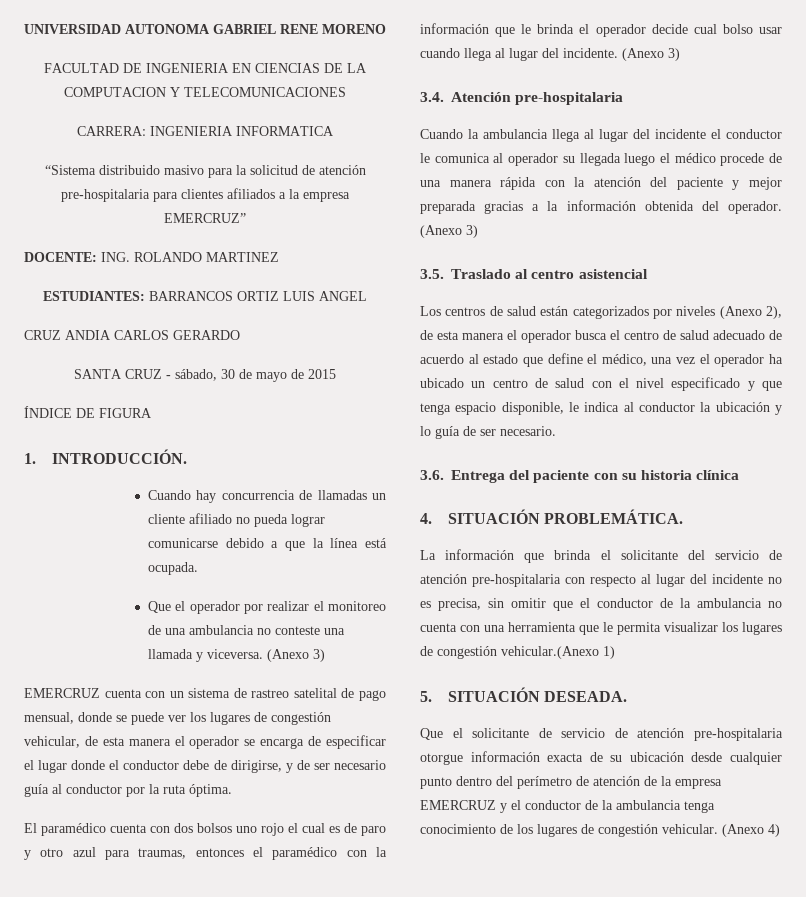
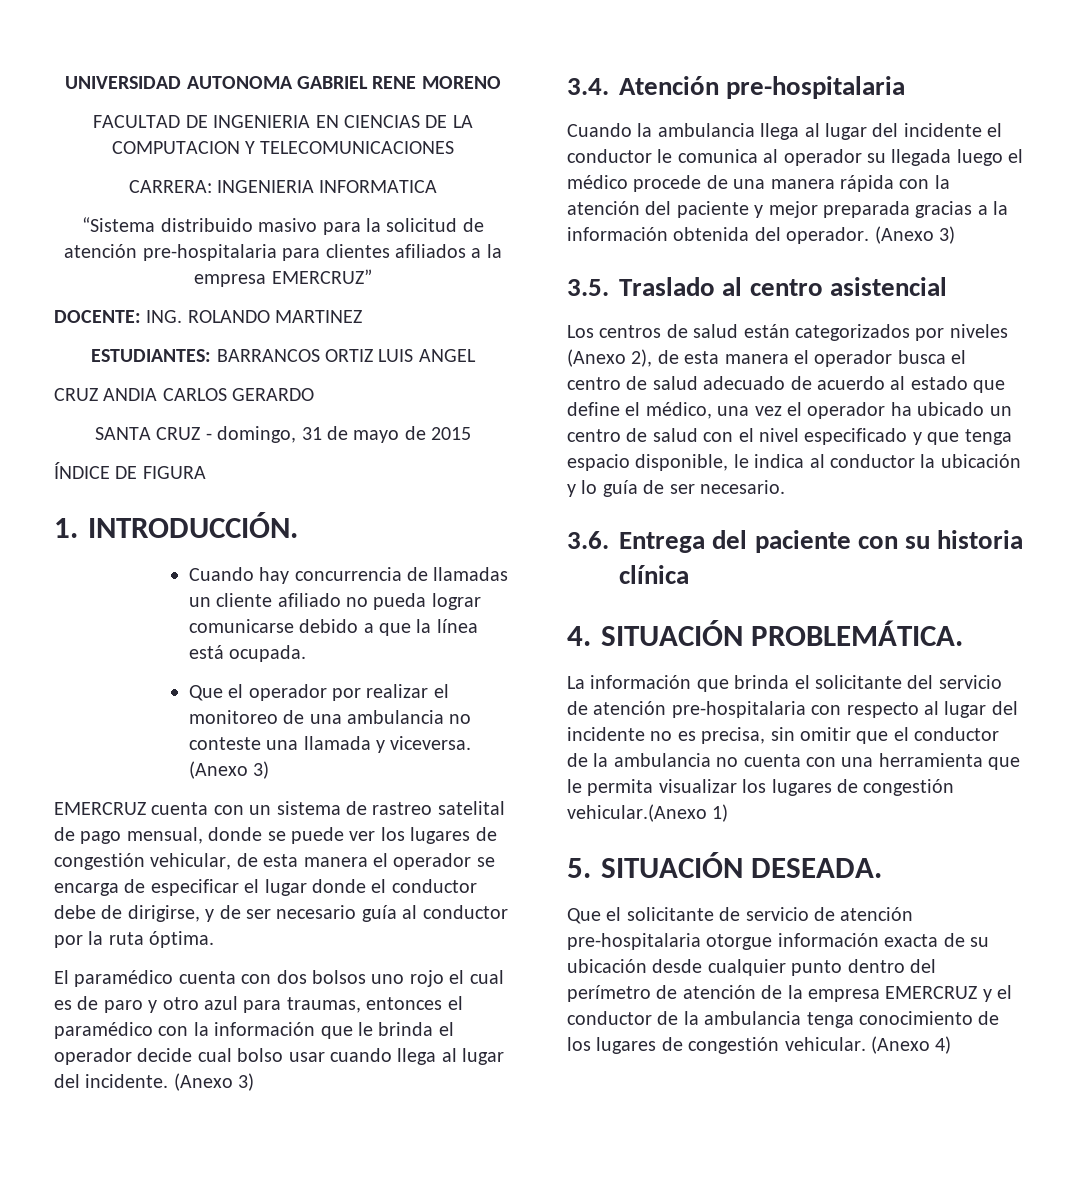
[175,369,235,381] sábado, 30 -> [217,426,322,443] domingo, 31

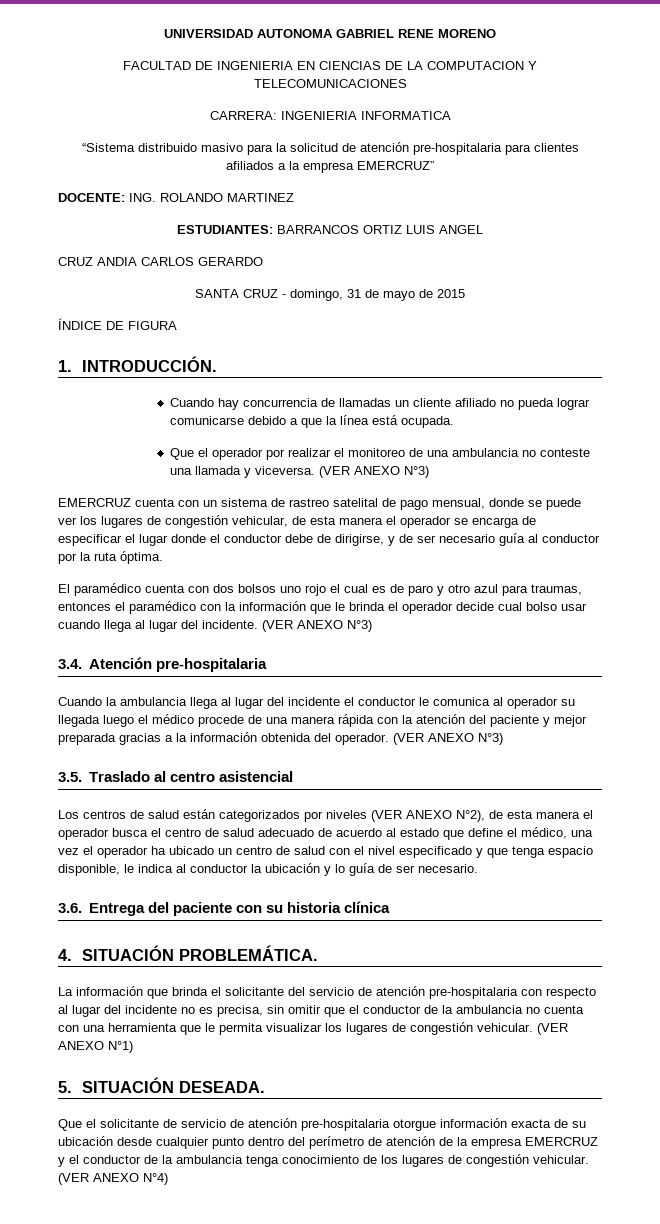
[188,761,270,779] (Anexo 3) -> [318,466,429,478] (VER ANEXO N°3)
[173,1073,255,1091] (Anexo 3) -> [262,620,372,632] (VER ANEXO N°3)
[874,226,955,244] (Anexo 3) -> [393,733,503,745] (VER ANEXO N°3)
[567,349,653,367] (Anexo 2), -> [371,810,485,822] (VER ANEXO N°2),
[567,804,729,822] vehicular.(Anexo 1) -> [477,1023,568,1035] [58,1041,133,1053] vehicular. (VER ANEXO N°1)
[871,1036,952,1054] (Anexo 4) -> [58,1173,168,1185] (VER ANEXO N°4)

